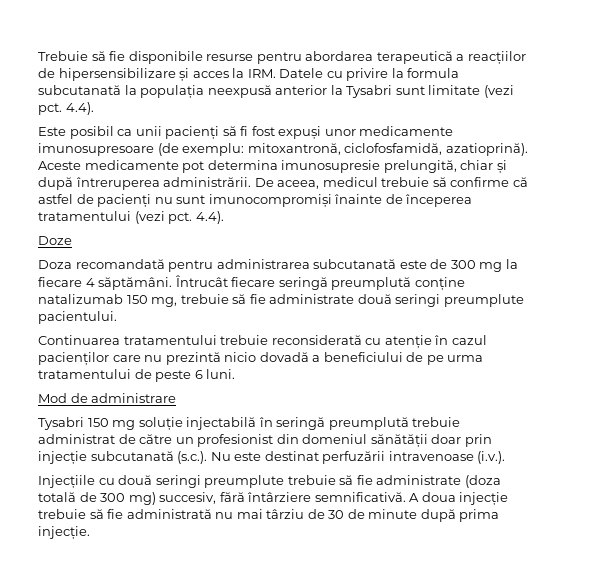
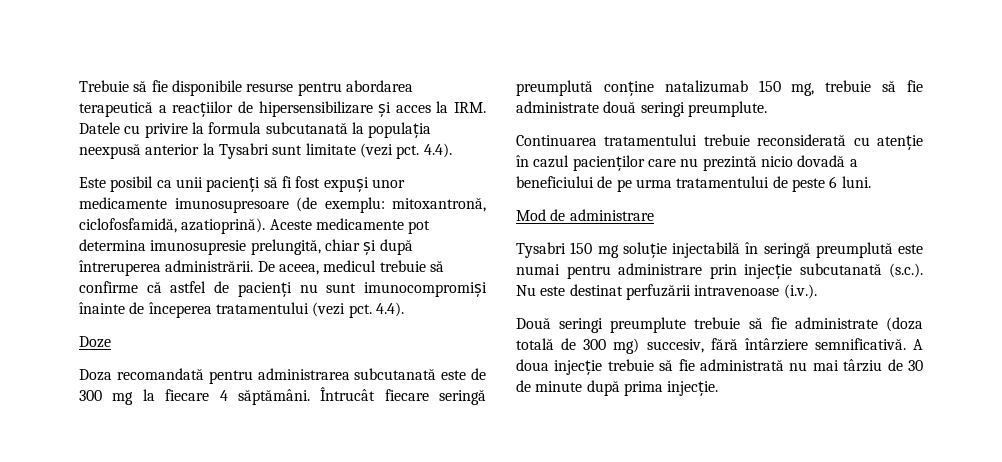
[443,294,524,307] [38,311,117,324] preumplute pacientului. -> [687,101,767,117] preumplute.
[412,417,461,427] [38,434,462,448] trebuie administrat de către un profesionist din domeniul sănătății doar -> [898,244,923,254] [516,263,702,279] este numai pentru administrare
[38,475,153,489] Injecțiile cu două -> [516,317,551,329] Două

